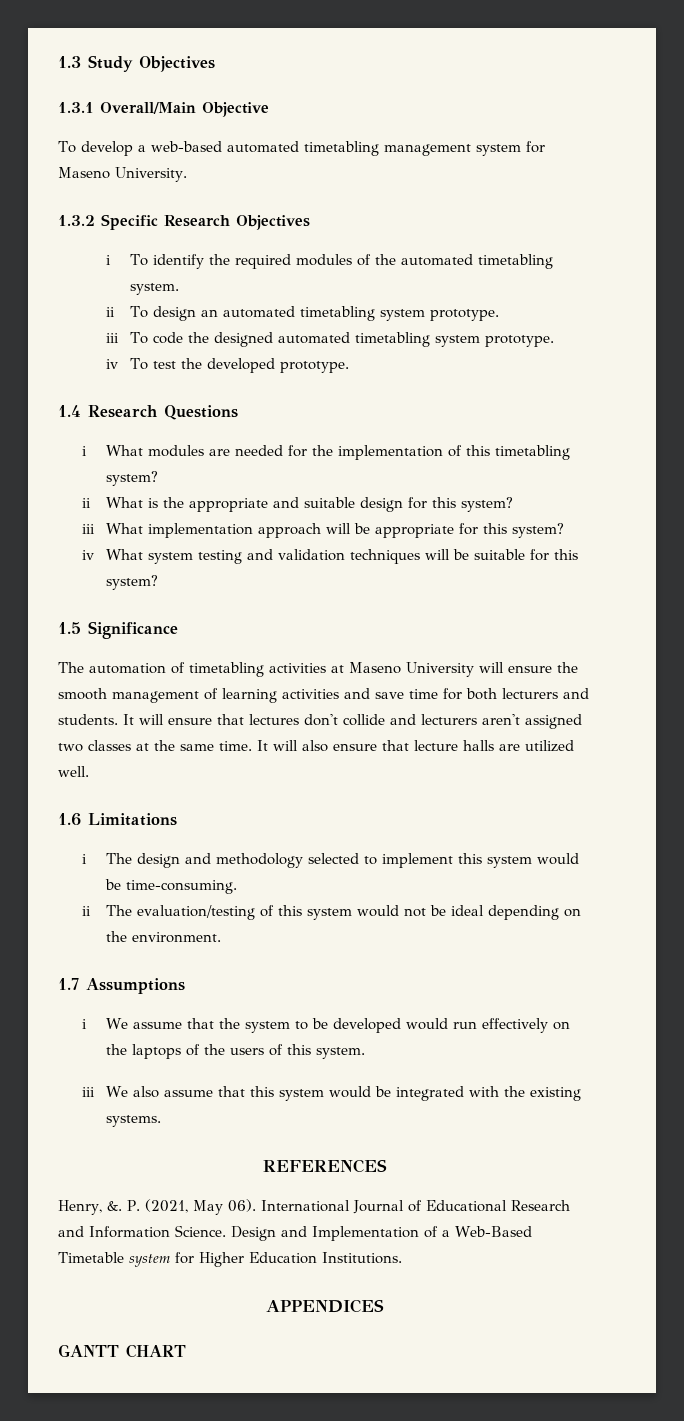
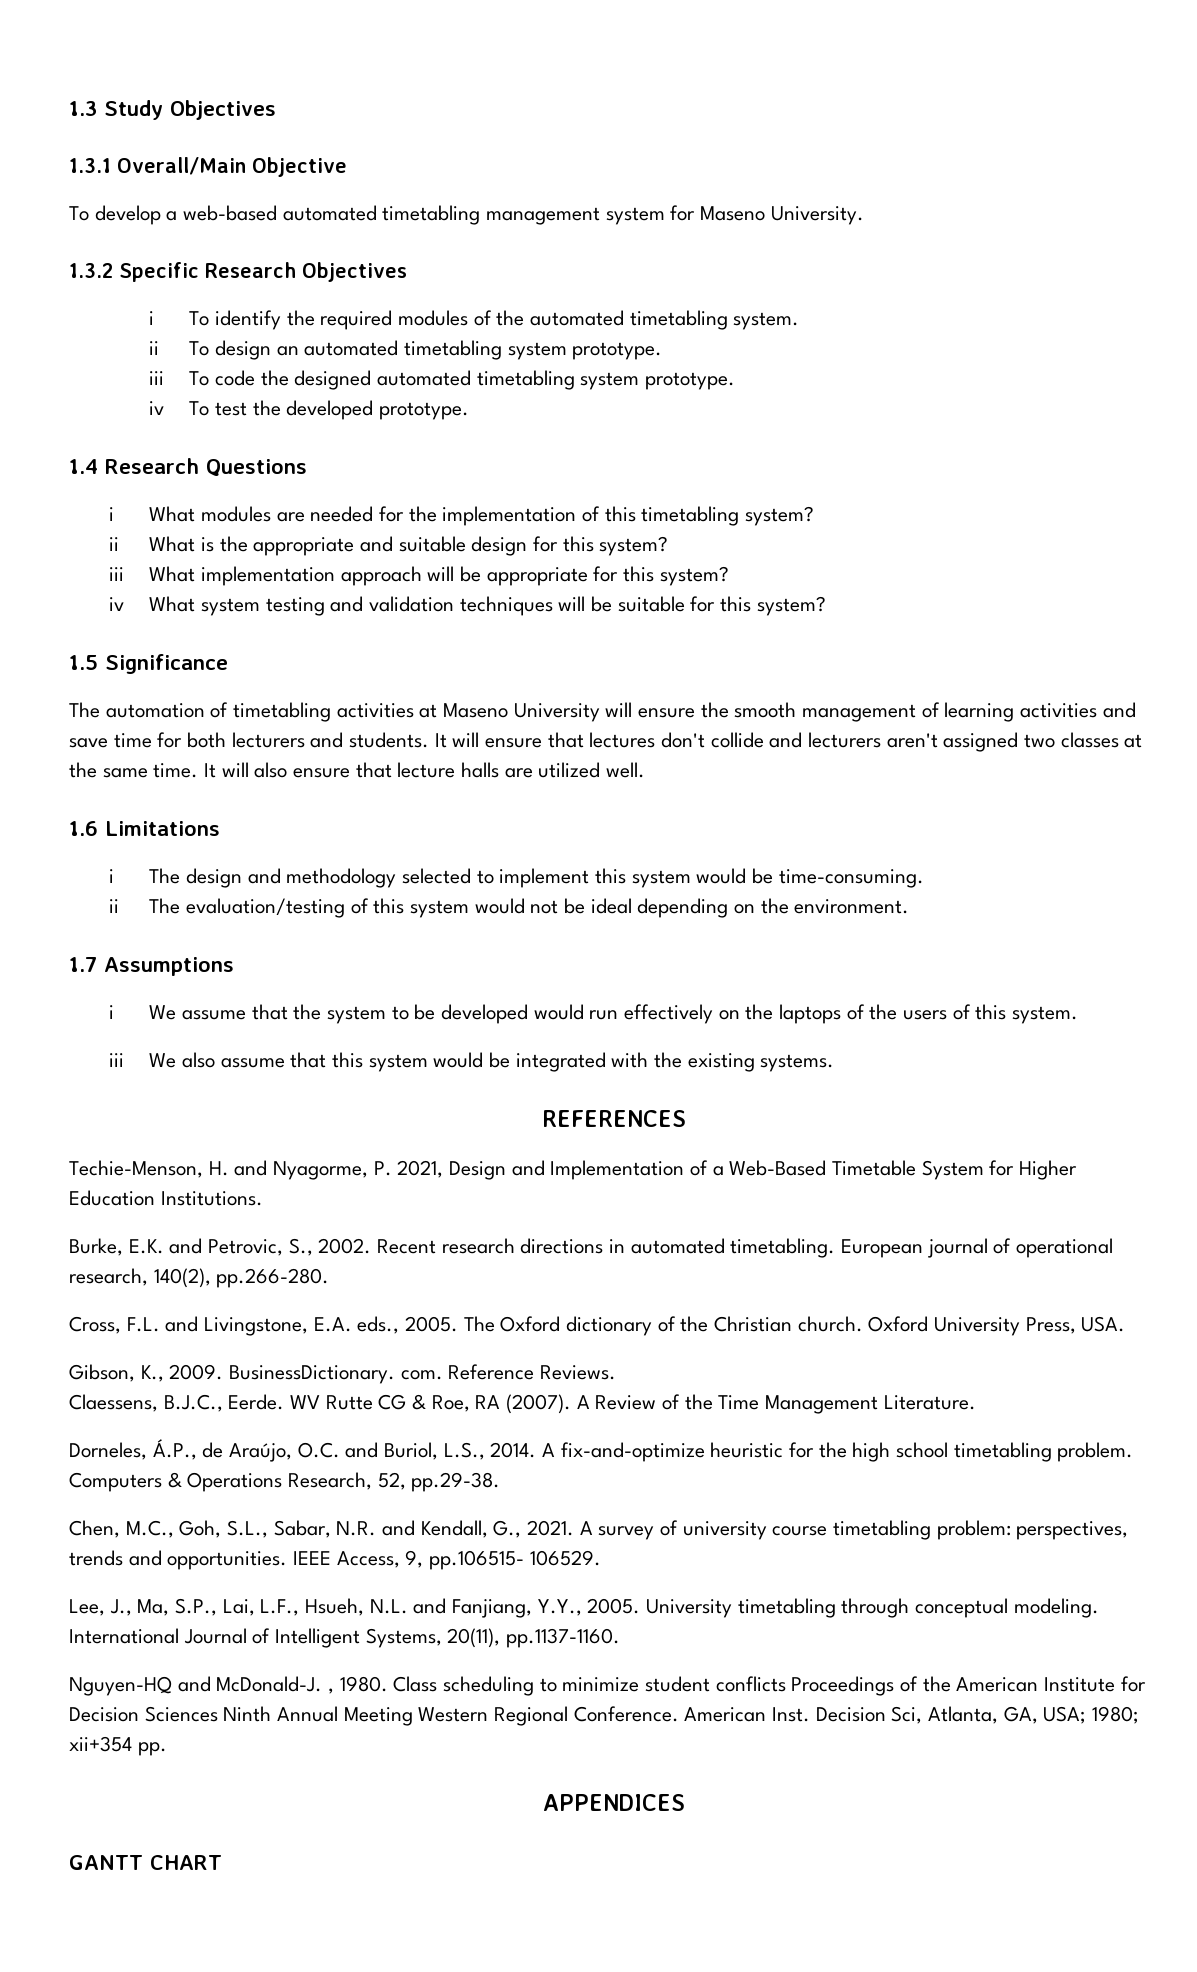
[58,1199,570,1215] [58,1225,226,1238] Henry, &. P. (2021, May 06). International Journal of Educational Research and Information Science. -> [69,1160,444,1180] Techie-Menson, H. and Nyagorme, P. 2021,
[129,1254,170,1267] system -> [921,1160,984,1180] System
(402, 1258) none -> [69,1238,1114,1258] [69,1268,330,1288] [69,1316,1126,1336] [69,1364,617,1384] [69,1394,976,1414] [69,1439,1134,1462] [69,1472,501,1492] [69,1520,1129,1540] [69,1550,601,1570] [69,1598,1099,1618] [69,1628,621,1648] [69,1676,1146,1696] [69,1706,1140,1726] [69,1736,167,1756] // Burke, E.K. and Petrovic, S., 2002. Recent research directions in automated timetabling. European journal of operational research, 140(2), pp.266-280. // Cross, F.L. and Livingstone, E.A. eds., 2005. The Oxford dictionary of the Christian church. Oxford University Press, USA. // Gibson, K., 2009. BusinessDictionary. com. Reference Reviews. // Claessens, B.J.C., Eerde. WV Rutte CG & Roe, RA (2007). A Review of the Time Management Literature. // Dorneles, Á.P., de Araújo, O.C. and Buriol, L.S., 2014. A fix-and-optimize heuristic for the high school timetabling problem. Computers & Operations Research, 52, pp.29-38. // Chen, M.C., Goh, S.L., Sabar, N.R. and Kendall, G., 2021. A survey of university course timetabling problem: perspectives, trends and opportunities. IEEE Access, 9, pp.106515- 106529. // Lee, J., Ma, S.P., Lai, L.F., Hsueh, N.L. and Fanjiang, Y.Y., 2005. University timetabling through conceptual modeling. International Journal of Intelligent Systems, 20(11), pp.1137-1160. // Nguyen-HQ and McDonald-J. , 1980. Class scheduling to minimize student conflicts Proceedings of the American Institute for Decision Sciences Ninth Annual Meeting Western Regional Conference. American Inst. Decision Sci, Atlanta, GA, USA; 1980; xii+354 pp.

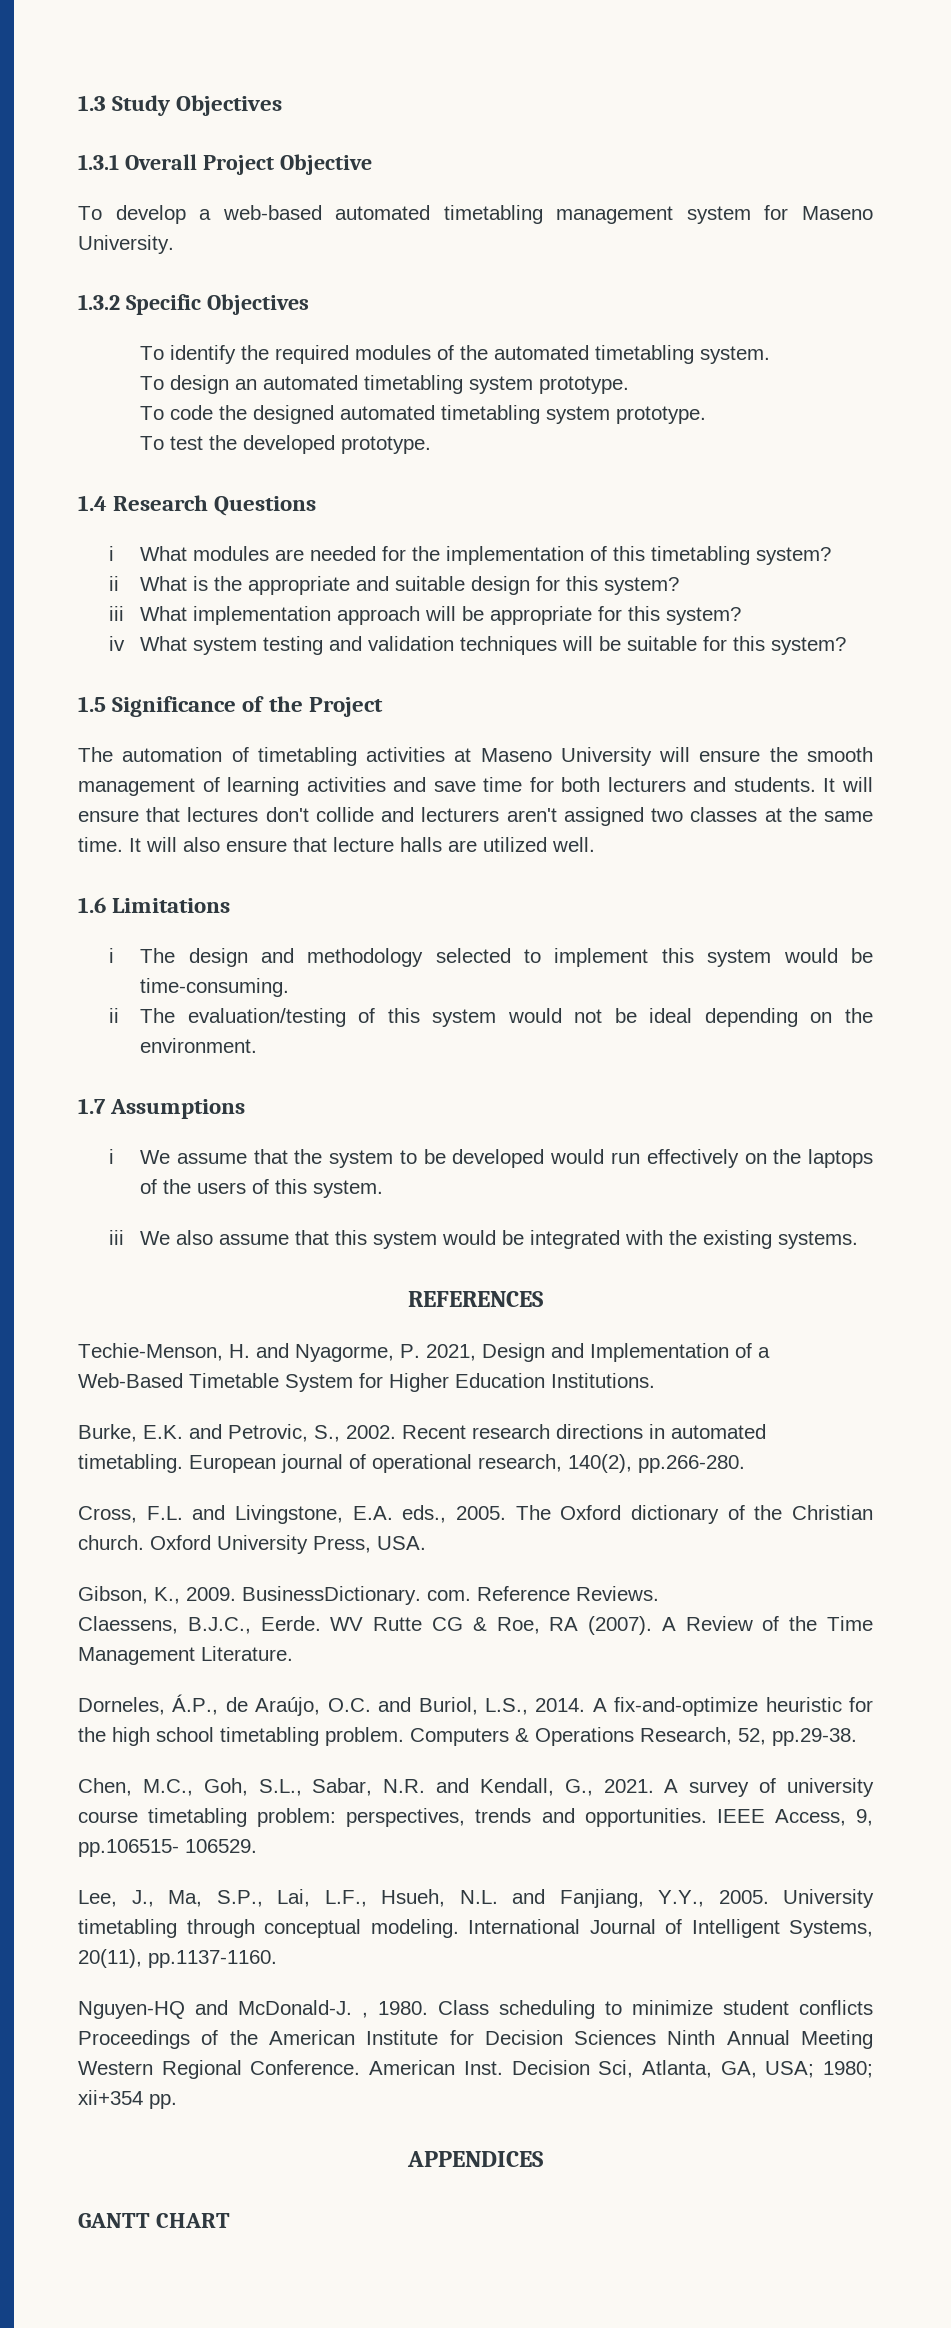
[117,157,246,175] Overall/Main -> [124,154,274,175] Overall Project
[205,262,407,282] [149,311,155,325] Research Objectives // i -> [206,294,309,315] Objectives //
[149,341,160,355] ii -> (771, 355) none
[149,371,165,385] iii -> (630, 385) none
[149,401,165,415] iv -> (707, 415) none
(228, 664) none -> [242,696,383,717] of the Project

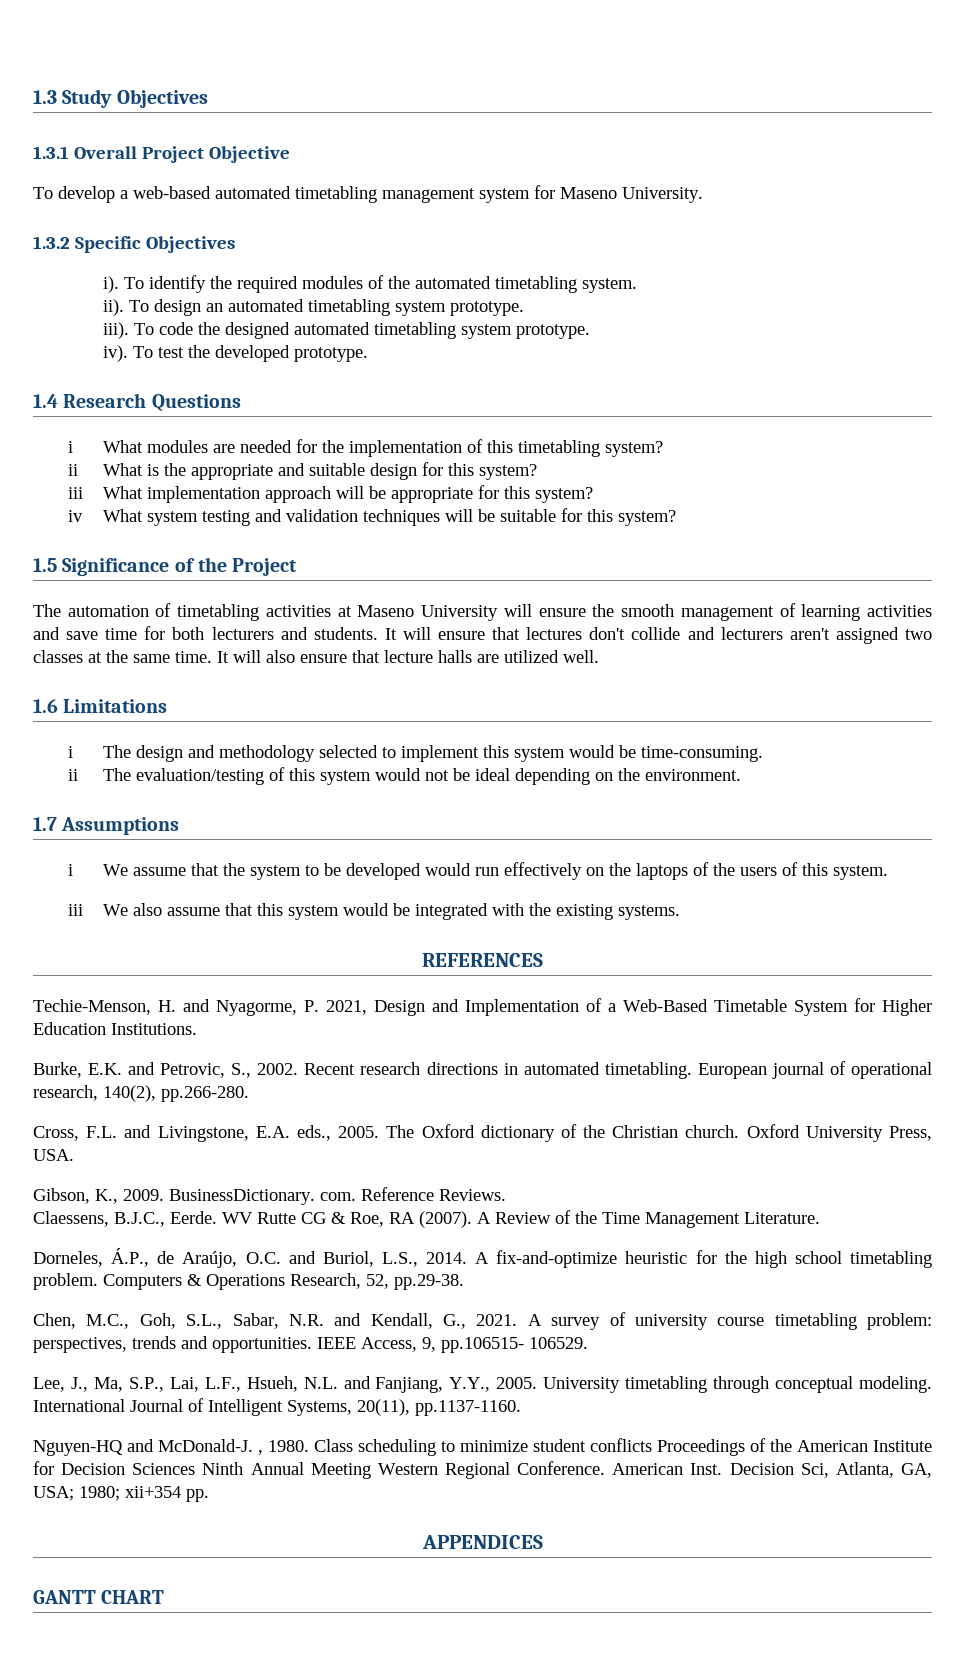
(309, 304) none -> [102,276,119,293] i).
(771, 355) none -> [102,299,124,316] ii).
(630, 385) none -> [102,322,129,339] iii).
(707, 415) none -> [102,345,128,362] iv).

